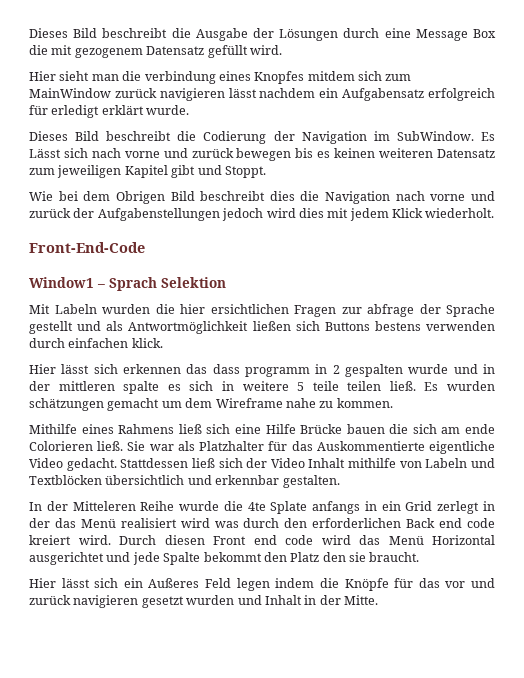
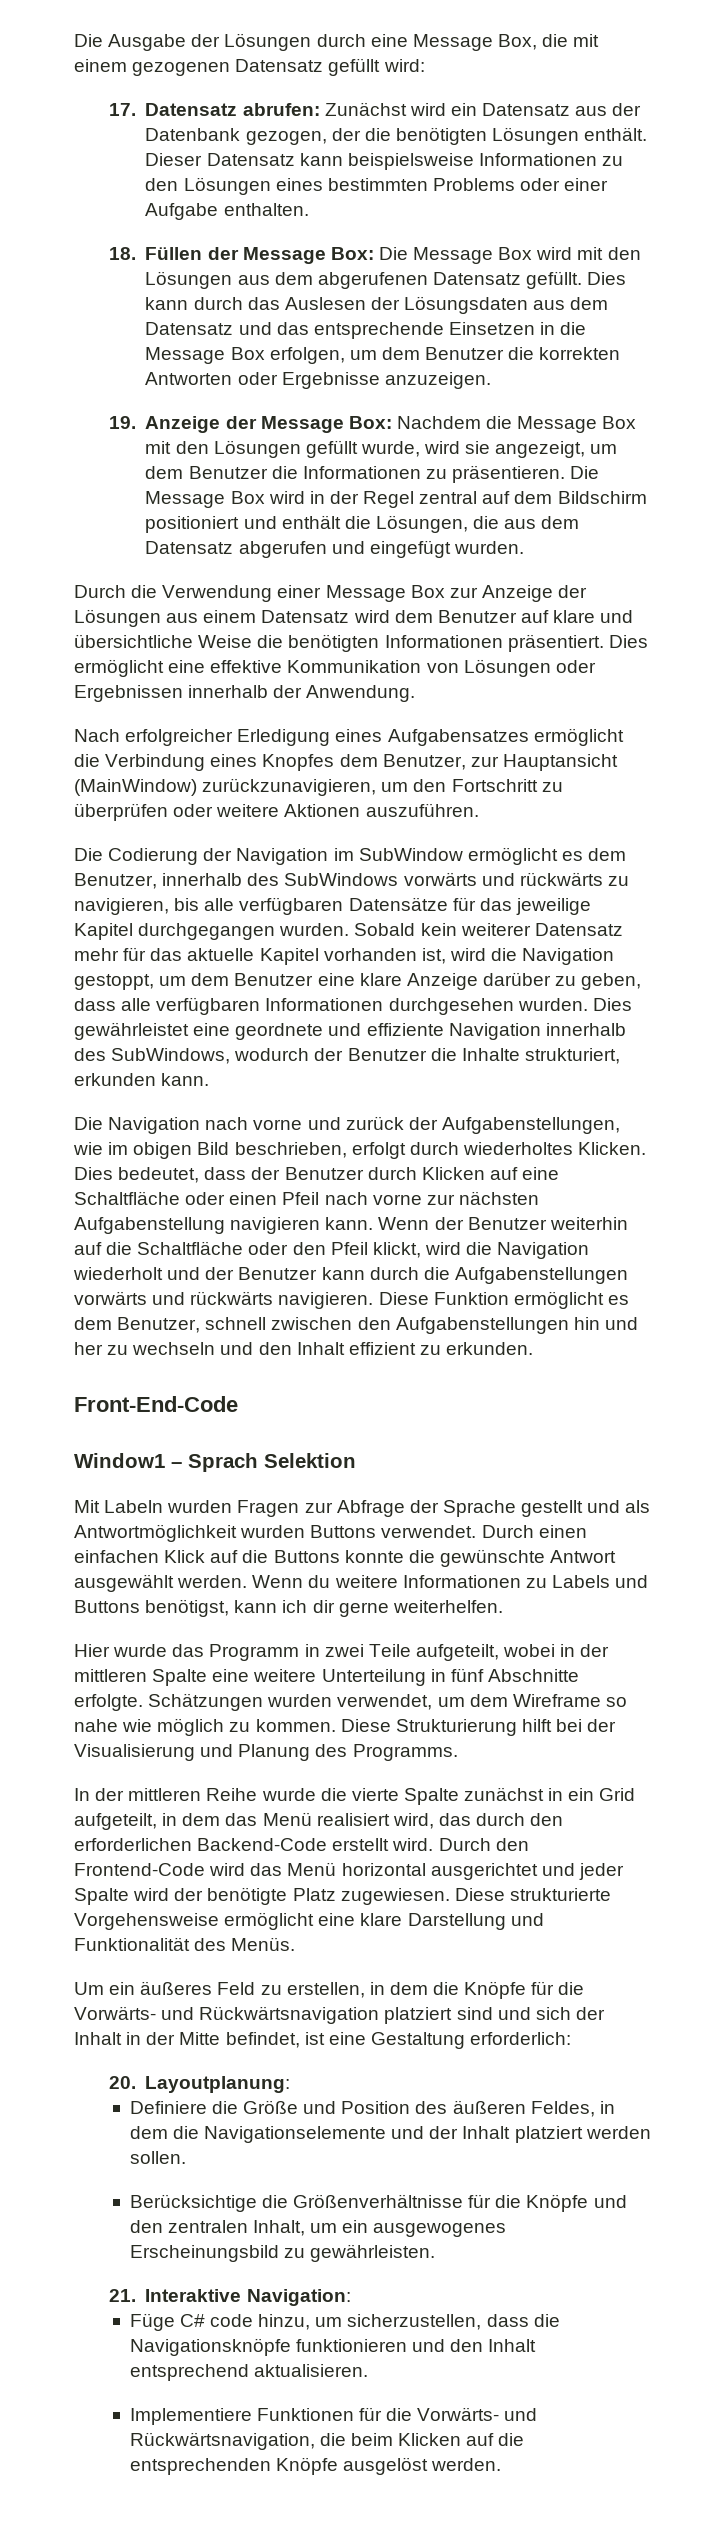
[29,28,191,38] Dieses Bild beschreibt die -> [74,34,103,47] Die
[472,29,496,38] Box -> [497,34,537,50] Box,
[74,45,282,58] [29,71,412,84] [29,88,495,101] [29,105,190,118] [29,131,495,144] [29,148,496,161] [29,165,266,178] [29,191,320,204] gezogenem Datensatz gefüllt wird. // Hier sieht man die verbindung eines Knopfes mitdem sich zum MainWindow zurück navigieren lässt nachdem ein Aufgabensatz erfolgreich für erledigt erklärt wurde. // Dieses Bild beschreibt die Codierung der Navigation im SubWindow. Es Lässt sich nach vorne und zurück bewegen bis es keinen weiteren Datensatz zum jeweiligen Kapitel gibt und Stoppt. // Wie bei dem Obrigen Bild beschreibt dies die -> [74,58,425,76] [108,102,642,116] [145,127,648,145] [145,153,624,170] [145,177,609,195] [145,203,309,220] [108,247,641,264] [145,271,627,289] [145,296,609,314] [145,322,587,339] [145,347,621,364] [145,372,491,389] [108,416,637,433] [145,440,618,458] [145,465,600,483] [145,491,647,508] [145,515,580,533] [145,540,524,558] [74,585,588,602] [74,609,634,627] [74,634,648,652] [74,659,596,677] [74,685,416,702] [74,728,624,746] [74,754,618,771] [74,778,563,796] [74,803,479,821] [74,847,627,865] [74,872,629,889] [74,897,591,915] [74,923,623,940] [74,947,615,965] [74,972,642,990] [74,997,632,1015] [74,1022,626,1040] [74,1048,620,1064] [74,1073,210,1086] [74,1117,103,1130] einem gezogenen Datensatz gefüllt wird: // 17. Datensatz abrufen: Zunächst wird ein Datensatz aus der Datenbank gezogen, der die benötigten Lösungen enthält. Dieser Datensatz kann beispielsweise Informationen zu den Lösungen eines bestimmten Problems oder einer Aufgabe enthalten. // 18. Füllen der Message Box: Die Message Box wird mit den Lösungen aus dem abgerufenen Datensatz gefüllt. Dies kann durch das Auslesen der Lösungsdaten aus dem Datensatz und das entsprechende Einsetzen in die Message Box erfolgen, um dem Benutzer die korrekten Antworten oder Ergebnisse anzuzeigen. // 19. Anzeige der Message Box: Nachdem die Message Box mit den Lösungen gefüllt wurde, wird sie angezeigt, um dem Benutzer die Informationen zu präsentieren. Die Message Box wird in der Regel zentral auf dem Bildschirm positioniert und enthält die Lösungen, die aus dem Datensatz abgerufen und eingefügt wurden. // Durch die Verwendung einer Message Box zur Anzeige der Lösungen aus einem Datensatz wird dem Benutzer auf klare und übersichtliche Weise die benötigten Informationen präsentiert. Dies ermöglicht eine effektive Kommunikation von Lösungen oder Ergebnissen innerhalb der Anwendung. // Nach erfolgreicher Erledigung eines Aufgabensatzes ermöglicht die Verbindung eines Knopfes dem Benutzer, zur Hauptansicht (MainWindow) zurückzunavigieren, um den Fortschritt zu überprüfen oder weitere Aktionen auszuführen. // Die Codierung der Navigation im SubWindow ermöglicht es dem Benutzer, innerhalb des SubWindows vorwärts und rückwärts zu navigieren, bis alle verfügbaren Datensätze für das jeweilige Kapitel durchgegangen wurden. Sobald kein weiterer Datensatz mehr für das aktuelle Kapitel vorhanden ist, wird die Navigation gestoppt, um dem Benutzer eine klare Anzeige darüber zu geben, dass alle verfügbaren Informationen durchgesehen wurden. Dies gewährleistet eine geordnete und effiziente Navigation innerhalb des SubWindows, wodurch der Benutzer die Inhalte strukturiert, erkunden kann. // Die
[97,208,495,221] Aufgabenstellungen jedoch wird dies mit jedem Klick wiederholt. -> [441,1117,620,1134] [73,1142,647,1159] [74,1167,560,1183] [74,1191,539,1205] [74,1217,628,1234] [74,1241,590,1259] [73,1267,628,1284] [74,1291,629,1309] [74,1317,638,1334] [74,1342,534,1355] Aufgabenstellungen, wie im obigen Bild beschrieben, erfolgt durch wiederholtes Klicken. Dies bedeutet, dass der Benutzer durch Klicken auf eine Schaltfläche oder einen Pfeil nach vorne zur nächsten Aufgabenstellung navigieren kann. Wenn der Benutzer weiterhin auf die Schaltfläche oder den Pfeil klickt, wird die Navigation wiederholt und der Benutzer kann durch die Aufgabenstellungen vorwärts und rückwärts navigieren. Diese Funktion ermöglicht es dem Benutzer, schnell zwischen den Aufgabenstellungen hin und her zu wechseln und den Inhalt effizient zu erkunden.
[155,304,289,314] die hier ersichtlichen -> (233, 1506) none
[367,304,414,317] abfrage -> [336,1500,405,1517] Abfrage
[252,321,495,331] [29,338,163,348] [29,364,495,377] [29,381,495,394] [29,398,393,411] [29,424,495,434] [29,441,496,454] [29,458,495,471] [29,475,340,488] ließen sich Buttons bestens verwenden durch einfachen klick. // Hier lässt sich erkennen das dass programm in 2 gespalten wurde und in der mittleren spalte es sich in weitere 5 teile teilen ließ. Es wurden schätzungen gemacht um dem Wireframe nahe zu kommen. // Mithilfe eines Rahmens ließ sich eine Hilfe Brücke bauen die sich am ende Colorieren ließ. Sie war als Platzhalter für das Auskommentierte eigentliche Video gedacht. Stattdessen ließ sich der Video Inhalt mithilfe von Labeln und Textblöcken übersichtlich und erkennbar gestalten. -> [240,1525,587,1538] [74,1549,617,1567] [74,1574,649,1592] [74,1599,503,1617] [74,1644,610,1661] [74,1668,579,1686] [74,1693,627,1711] [74,1718,617,1736] [74,1744,458,1761] wurden Buttons verwendet. Durch einen einfachen Klick auf die Buttons konnte die gewünschte Antwort ausgewählt werden. Wenn du weitere Informationen zu Labels und Buttons benötigst, kann ich dir gerne weiterhelfen. // Hier wurde das Programm in zwei Teile aufgeteilt, wobei in der mittleren Spalte eine weitere Unterteilung in fünf Abschnitte erfolgte. Schätzungen wurden verwendet, um dem Wireframe so nahe wie möglich zu kommen. Diese Strukturierung hilft bei der Visualisierung und Planung des Programms.
[72,501,136,511] Mitteleren -> [128,1788,202,1801] mittleren
[247,501,496,514] [29,518,50,528] 4te Splate anfangs in ein Grid zerlegt in der -> [351,1787,636,1805] [74,1813,221,1830] vierte Spalte zunächst in ein Grid aufgeteilt, in dem
[180,518,239,528] wird was -> [392,1813,471,1829] wird, das
[406,518,496,528] [29,535,313,545] Back end code kreiert wird. Durch diesen Front end code -> [197,1838,529,1851] [74,1863,205,1876] Backend-Code erstellt wird. Durch den Frontend-Code
[432,535,495,545] Horizontal -> [341,1863,426,1876] horizontal
[132,552,420,565] [29,578,496,591] [29,595,378,608] jede Spalte bekommt den Platz den sie braucht. // Hier lässt sich ein Außeres Feld legen indem die Knöpfe für das vor und zurück navigieren gesetzt wurden und Inhalt in der Mitte. -> [578,1863,624,1880] [74,1887,611,1905] [74,1912,544,1930] [74,1937,296,1951] [74,1981,585,1999] [74,2006,605,2024] [74,2032,572,2049] [108,2076,291,2093] [129,2100,615,2117] [129,2126,651,2143] [129,2151,186,2164] [129,2194,627,2212] [129,2220,507,2237] [129,2244,436,2262] [108,2289,351,2306] [129,2313,560,2331] [129,2338,537,2356] [129,2364,368,2381] [129,2407,538,2425] [129,2432,525,2450] [129,2457,502,2475] jeder Spalte wird der benötigte Platz zugewiesen. Diese strukturierte Vorgehensweise ermöglicht eine klare Darstellung und Funktionalität des Menüs. // Um ein äußeres Feld zu erstellen, in dem die Knöpfe für die Vorwärts- und Rückwärtsnavigation platziert sind und sich der Inhalt in der Mitte befindet, ist eine Gestaltung erforderlich: // 20. Layoutplanung: // Definiere die Größe und Position des äußeren Feldes, in dem die Navigationselemente und der Inhalt platziert werden sollen. // Berücksichtige die Größenverhältnisse für die Knöpfe und den zentralen Inhalt, um ein ausgewogenes Erscheinungsbild zu gewährleisten. // 21. Interaktive Navigation: // Füge C# code hinzu, um sicherzustellen, dass die Navigationsknöpfe funktionieren und den Inhalt entsprechend aktualisieren. // Implementiere Funktionen für die Vorwärts- und Rückwärtsnavigation, die beim Klicken auf die entsprechenden Knöpfe ausgelöst werden.

